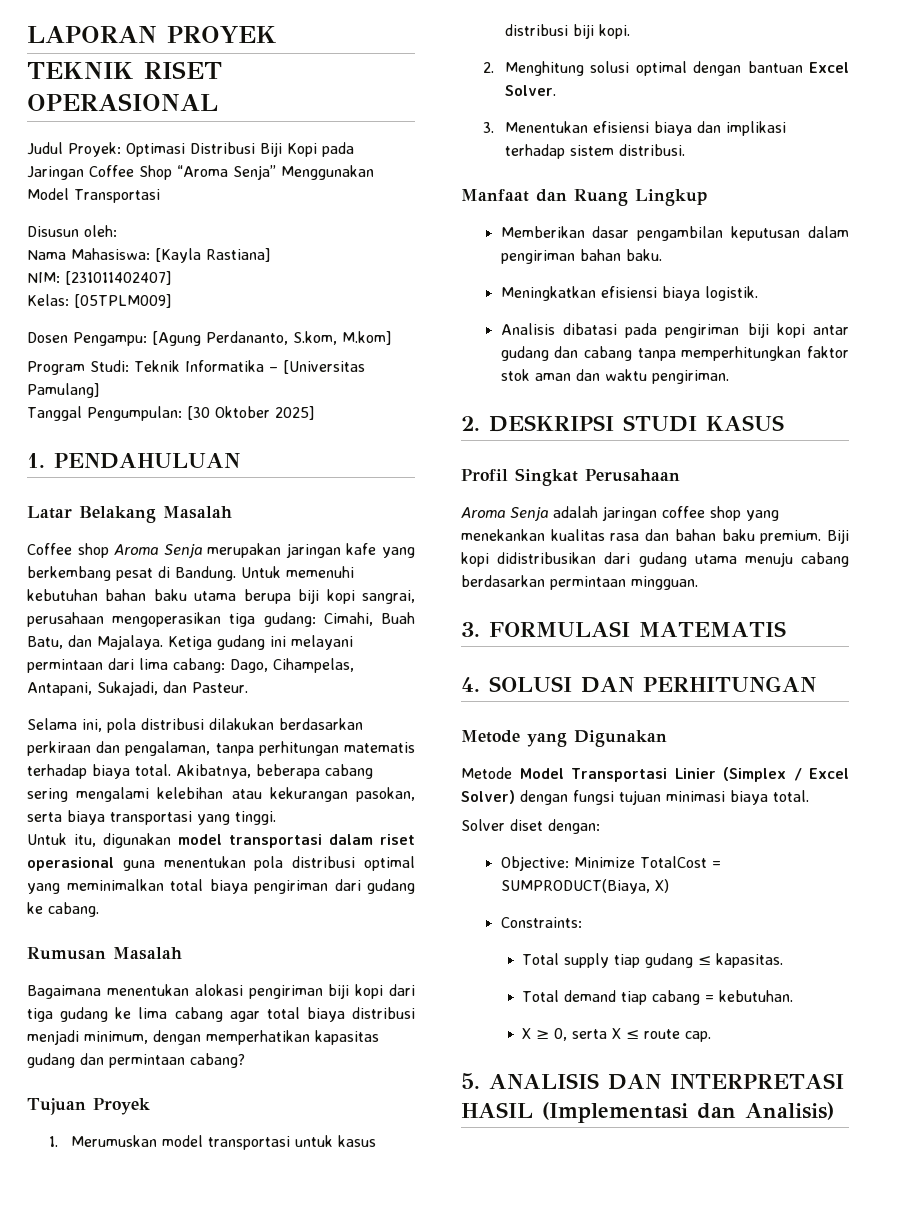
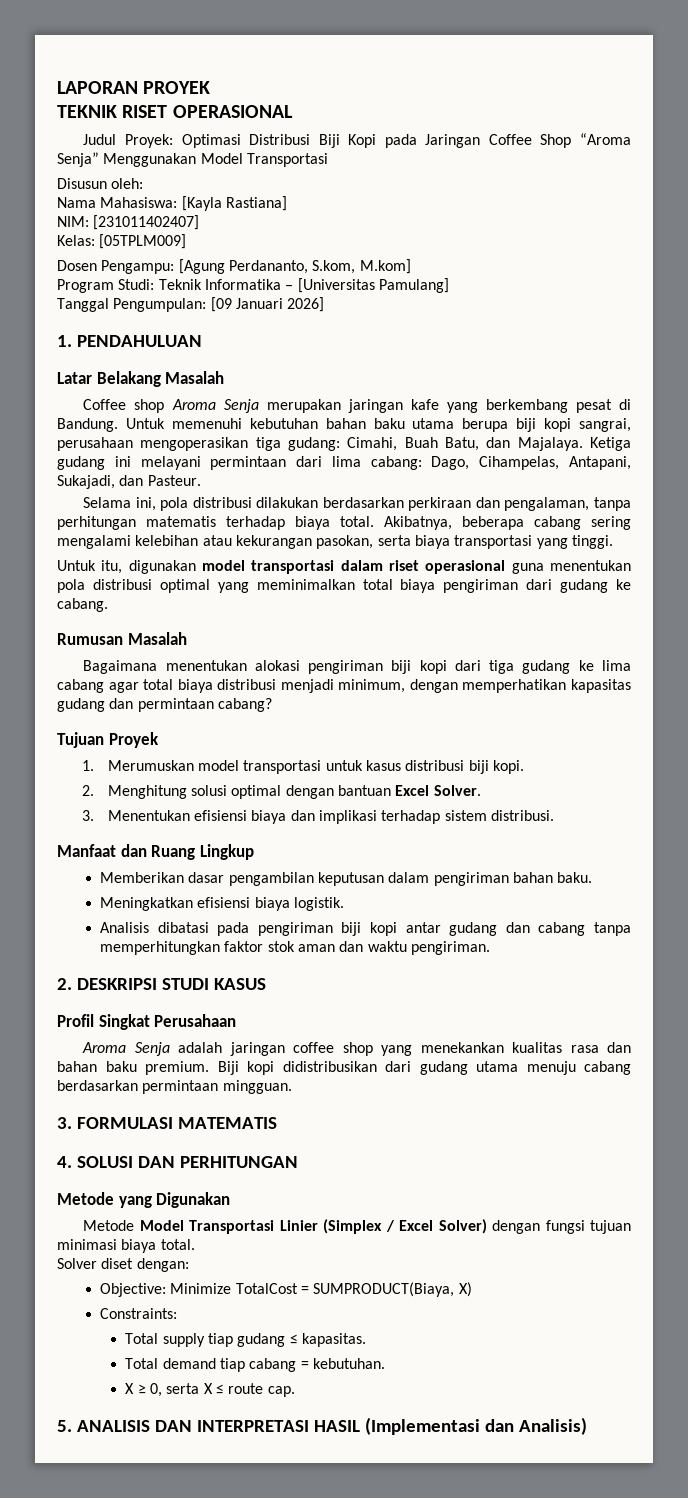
[186,406,315,420] [30 Oktober 2025] -> [210,297,325,312] [09 Januari 2026]

